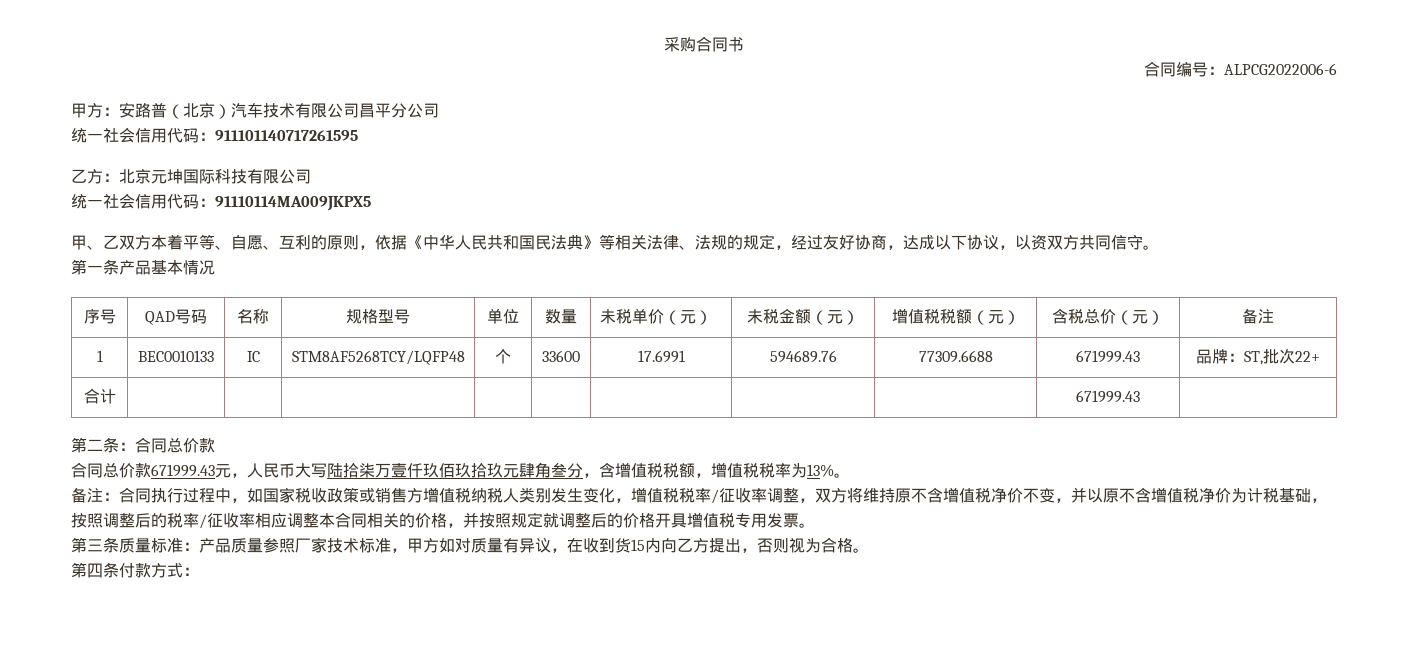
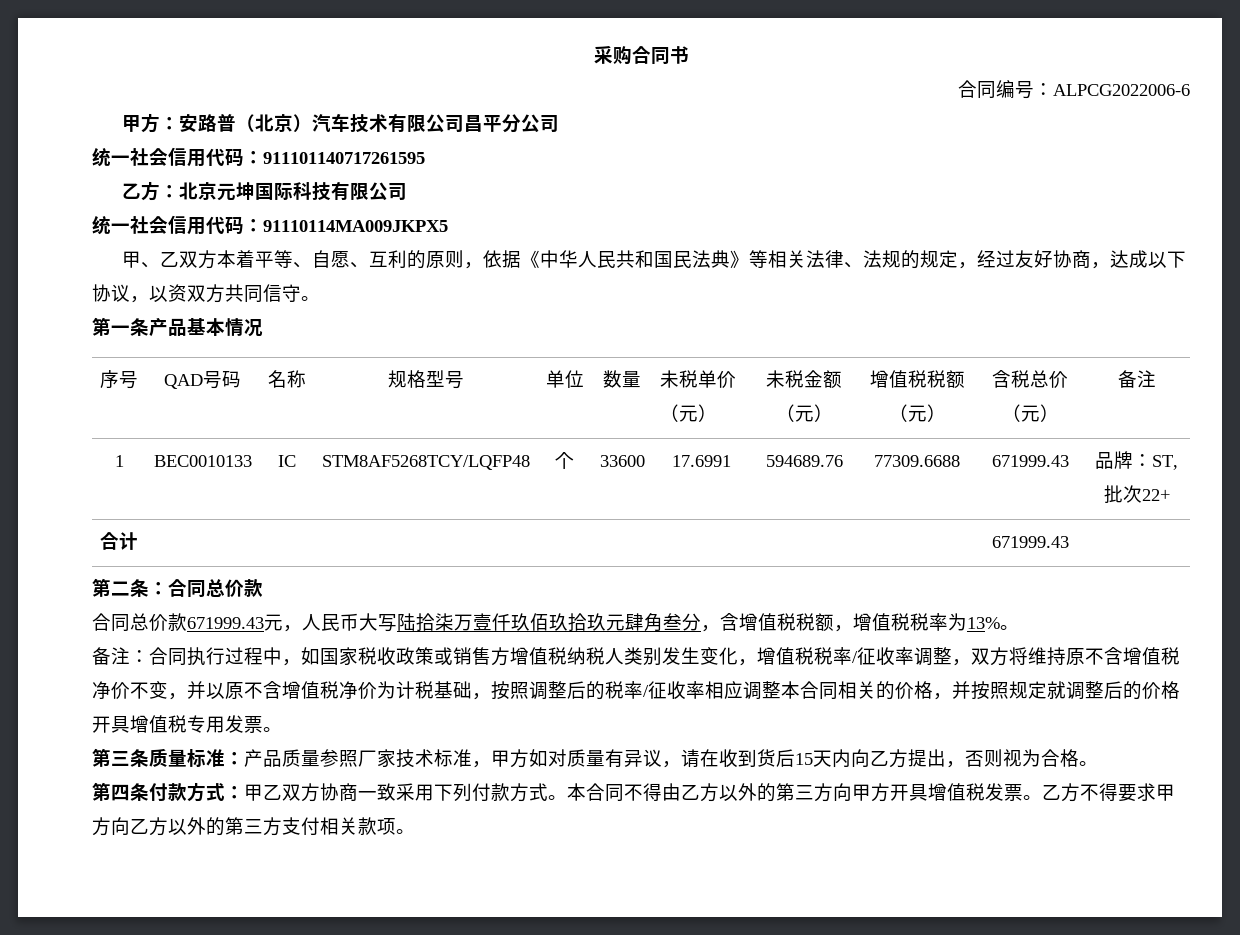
(567, 550) none -> [681,749,700,768] 请
[631,539,645,551] 15 -> [776,749,832,767] 后15天
(199, 571) none -> [244,783,1175,802] [92,817,415,836] 甲乙双方协商一致采用下列付款方式。本合同不得由乙方以外的第三方向甲方开具增值税发票。乙方不得要求甲方向乙方以外的第三方支付相关款项。

